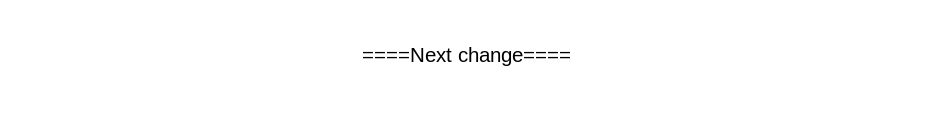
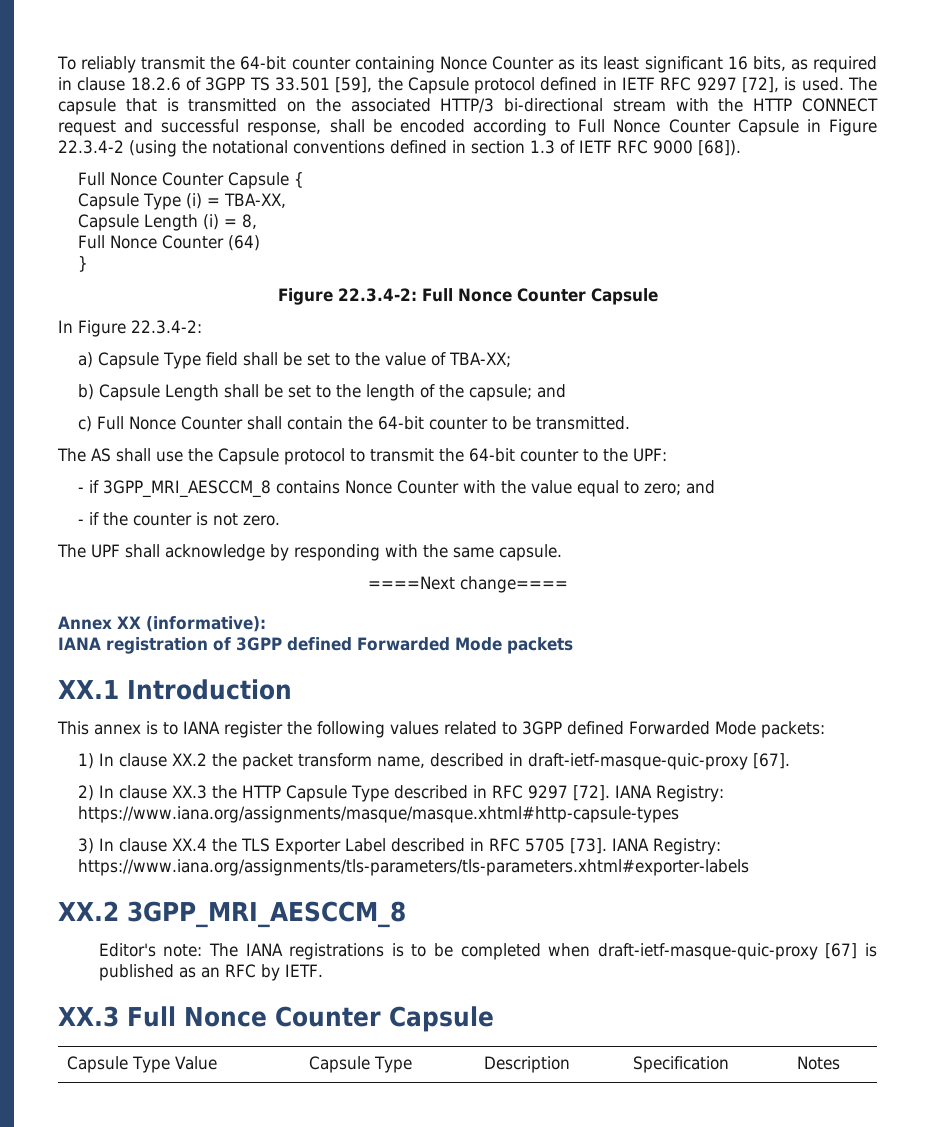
[362,47,571,66] ====Next change==== -> [57,56,877,73] [58,77,877,94] [58,98,878,115] [58,119,878,136] [58,140,741,157] [78,172,305,189] [78,193,287,210] [78,214,258,231] [78,235,261,251] [78,256,89,272] [277,288,658,305] [58,320,202,337] [78,352,512,369] [78,384,567,401] [78,416,631,432] [57,448,667,465] [78,480,716,498] [78,512,281,526] [57,544,562,561] [367,576,568,593] [58,616,266,632] [58,637,573,654] [58,679,292,700] [57,721,825,738] [78,753,791,770] [78,785,725,802] [78,806,680,823] [78,838,722,855] [78,859,750,876] [58,901,406,928] [98,943,878,960] [98,964,323,981] [58,1006,494,1032] [66,1056,217,1073] [308,1056,412,1073] [483,1056,570,1073] [632,1056,729,1073] [796,1056,840,1070] To reliably transmit the 64-bit counter containing Nonce Counter as its least significant 16 bits, as required in clause 18.2.6 of 3GPP TS 33.501 [59], the Capsule protocol defined in IETF RFC 9297 [72], is used. The capsule that is transmitted on the associated HTTP/3 bi-directional stream with the HTTP CONNECT request and successful response, shall be encoded according to Full Nonce Counter Capsule in Figure 22.3.4-2 (using the notational conventions defined in section 1.3 of IETF RFC 9000 [68]). // Full Nonce Counter Capsule { // Capsule Type (i) = TBA-XX, // Capsule Length (i) = 8, // Full Nonce Counter (64) // } // Figure 22.3.4-2: Full Nonce Counter Capsule // In Figure 22.3.4-2: // a) Capsule Type field shall be set to the value of TBA-XX; // b) Capsule Length shall be set to the length of the capsule; and // c) Full Nonce Counter shall contain the 64-bit counter to be transmitted. // The AS shall use the Capsule protocol to transmit the 64-bit counter to the UPF: // - if 3GPP_MRI_AESCCM_8 contains Nonce Counter with the value equal to zero; and // - if the counter is not zero. // The UPF shall acknowledge by responding with the same capsule. // ====Next change==== // Annex XX (informative): // IANA registration of 3GPP defined Forwarded Mode packets // XX.1 Introduction // This annex is to IANA register the following values related to 3GPP defined Forwarded Mode packets: // 1) In clause XX.2 the packet transform name, described in draft-ietf-masque-quic-proxy [67]. // 2) In clause XX.3 the HTTP Capsule Type described in RFC 9297 [72]. IANA Registry: https://www.iana.org/assignments/masque/masque.xhtml#http-capsule-types // 3) In clause XX.4 the TLS Exporter Label described in RFC 5705 [73]. IANA Registry: https://www.iana.org/assignments/tls-parameters/tls-parameters.xhtml#exporter-labels // XX.2 3GPP_MRI_AESCCM_8 // Editor's note: The IANA registrations is to be completed when draft-ietf-masque-quic-proxy [67] is published as an RFC by IETF. // XX.3 Full Nonce Counter Capsule // Capsule Type Value | Capsule Type | Description | Specification | Notes

